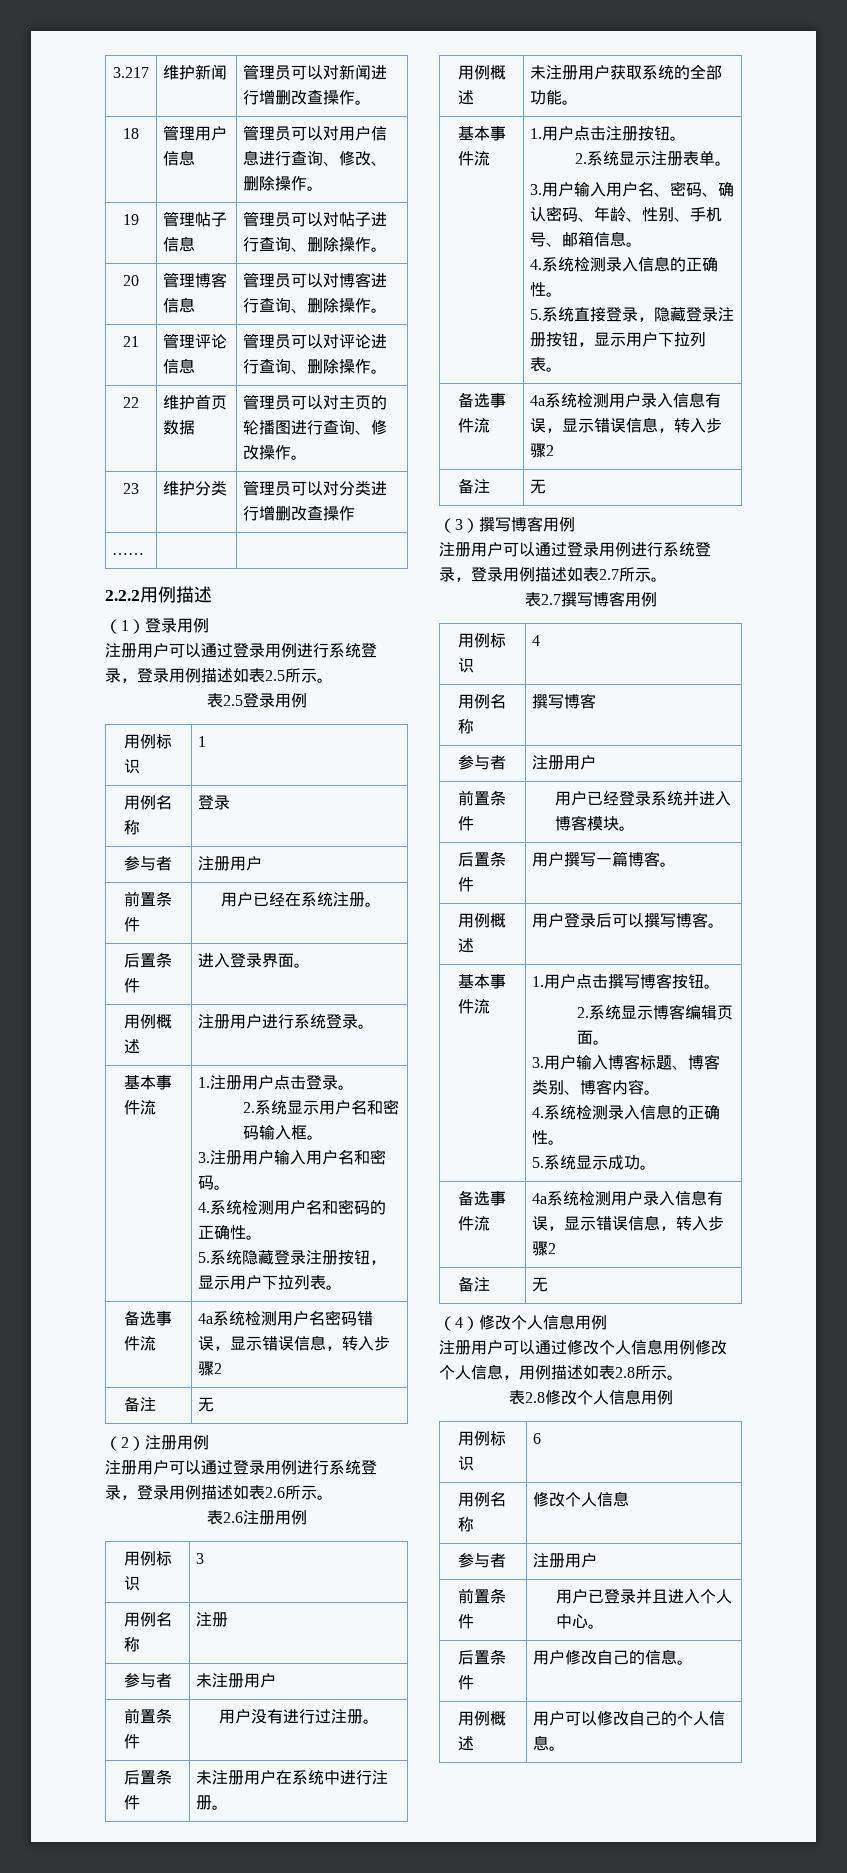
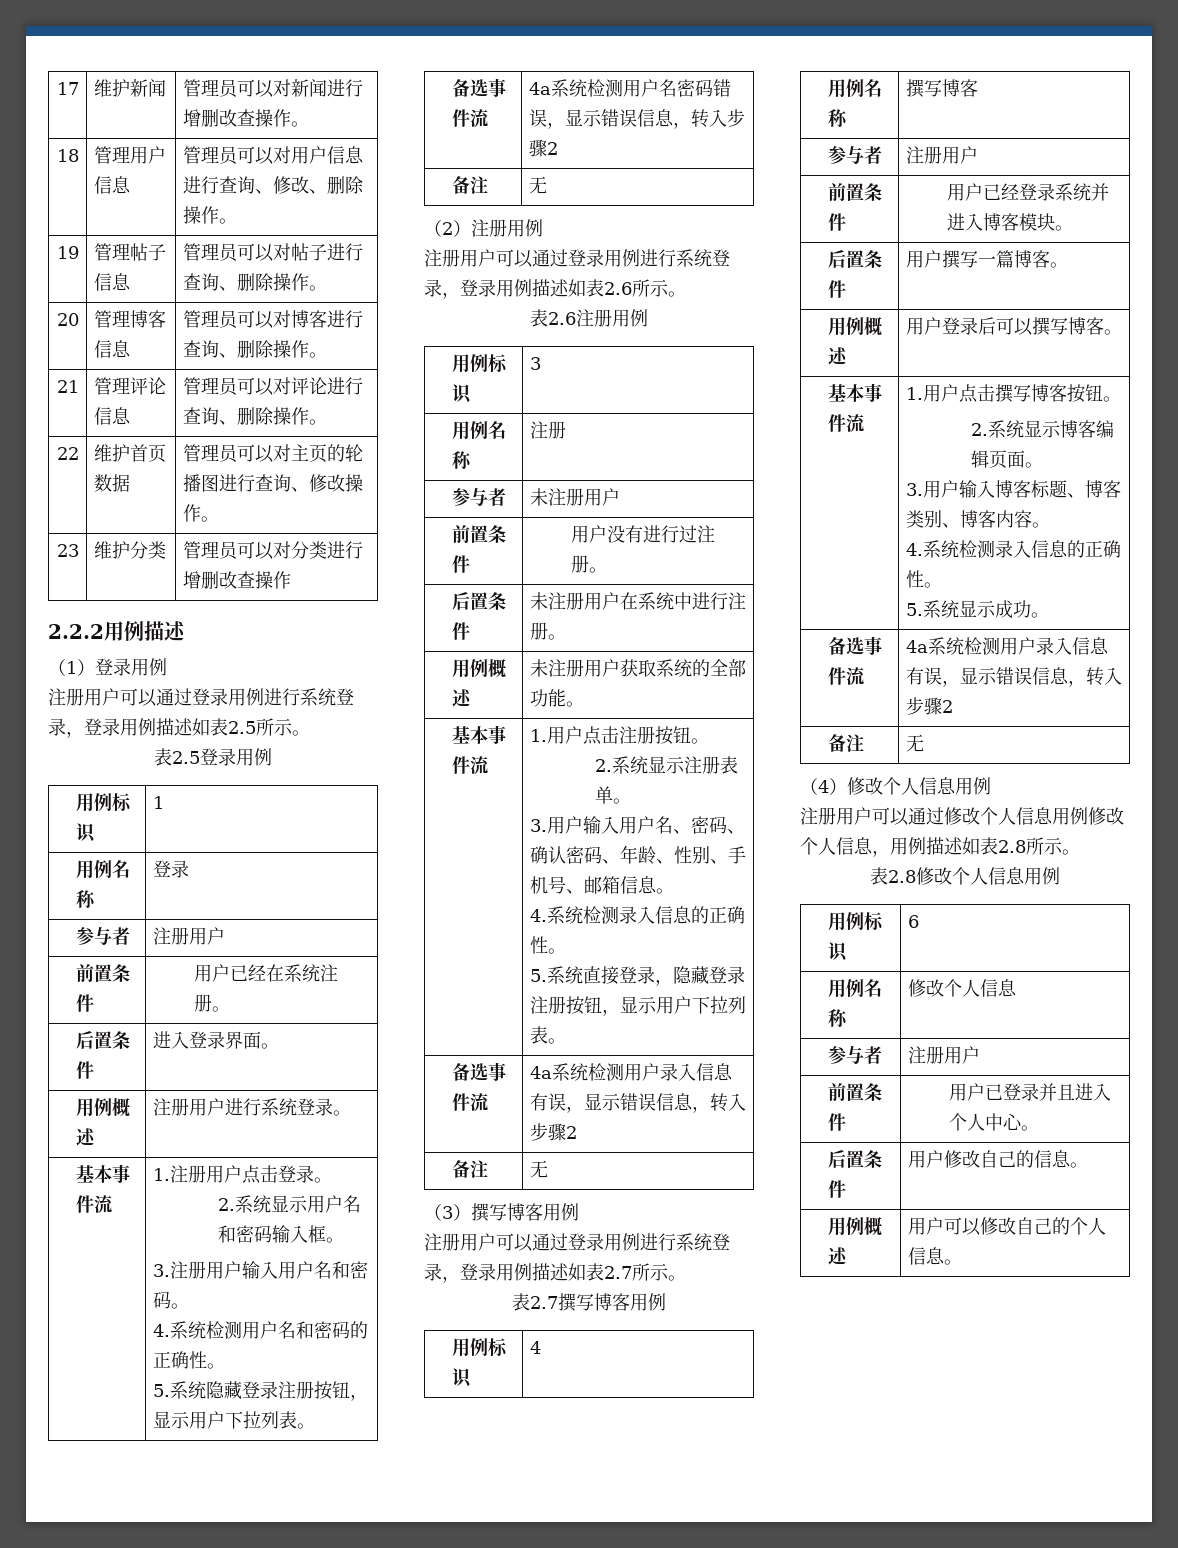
[113,67,149,78] 3.217 -> [56,82,79,95] 17
[112,553,145,555] // …… | | -> (291, 580) none

